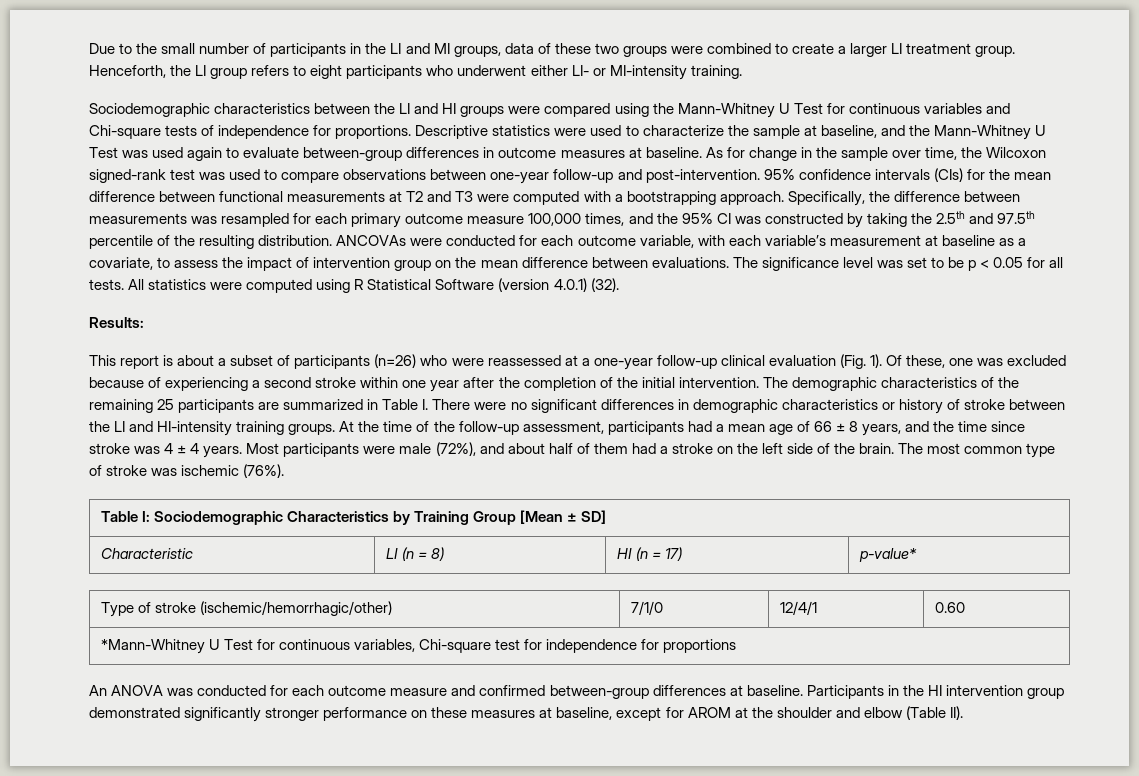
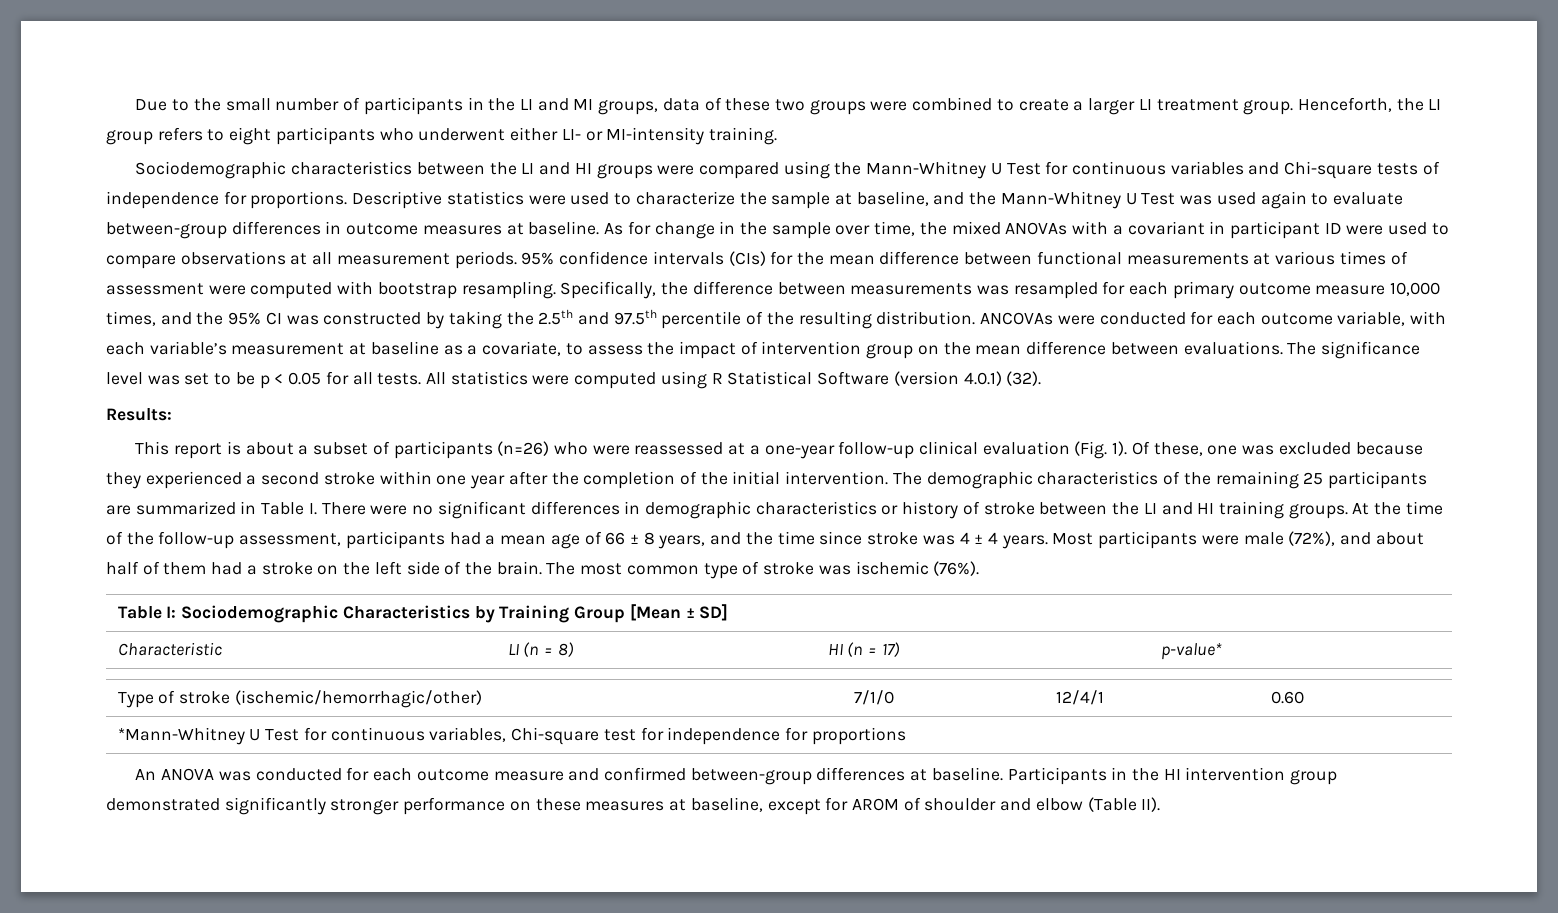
[986,147,1047,158] [89,169,760,184] Wilcoxon signed-rank test was used to compare observations between one-year follow-up and post-intervention. -> [951,221,1449,239] [106,251,517,269] mixed ANOVAs with a covariant in participant ID were used to compare observations at all measurement periods.
[406,191,784,205] T2 and T3 were computed with a bootstrapping approach. -> [1275,251,1408,265] [106,281,556,299] various times of assessment were computed with bootstrap resampling.
[528,213,582,226] 100,000 -> [1390,282,1441,296] 10,000
[148,377,249,391] of experiencing -> [106,471,242,489] they experienced
[157,421,233,436] HI-intensity -> [1197,503,1215,514] HI
[734,707,773,718] at the -> [903,797,921,811] of

